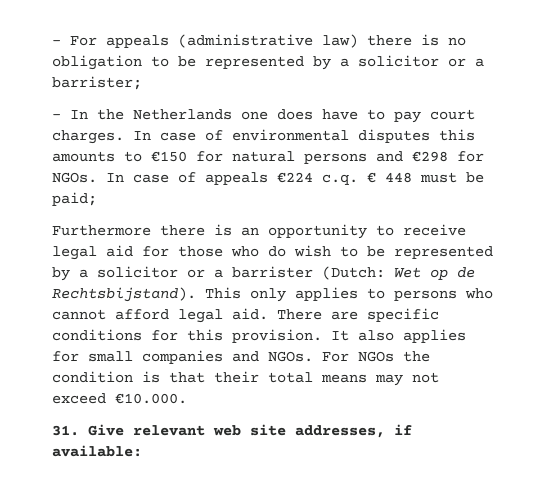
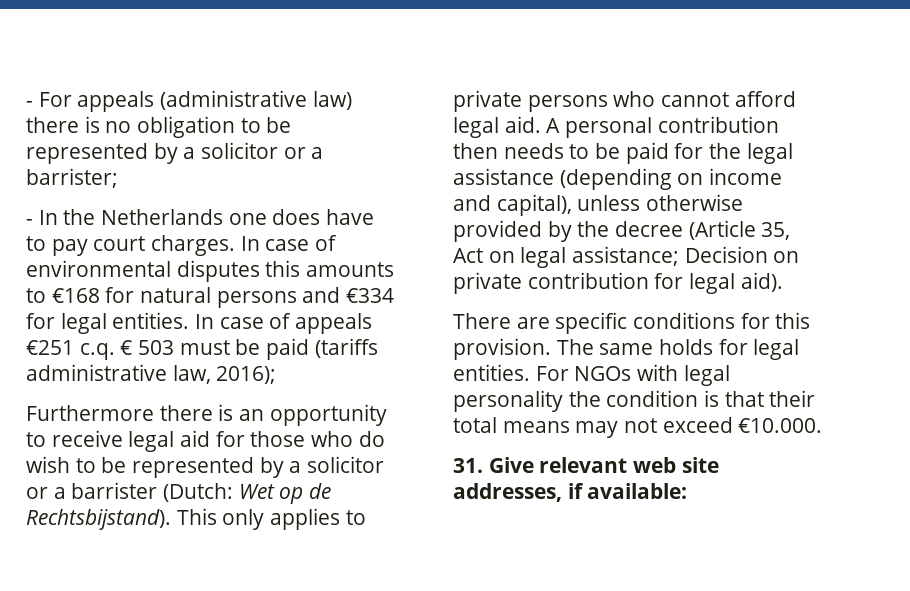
[151,151,187,162] €150 -> [51,288,100,303] €168
[412,151,484,162] [52,172,97,183] €298 for NGOs. -> [346,288,395,303] [26,312,190,334] €334 for legal entities.
[277,172,313,183] €224 -> [26,340,74,355] €251
[385,172,412,183] 448 -> [138,340,175,355] 503
[52,192,97,206] paid; -> [266,338,378,360] [26,364,277,384] paid (tariffs administrative law, 2016);
(385, 293) none -> [453,90,522,112] private
(268, 314) none -> [546,116,779,138] [453,142,793,164] [453,168,783,190] [453,194,744,216] [453,220,791,242] [453,246,800,268] [453,272,783,294] A personal contribution then needs to be paid for the legal assistance (depending on income and capital), unless otherwise provided by the decree (Article 35, Act on legal assistance; Decision on private contribution for legal aid). //
[331,329,466,343] [52,350,394,364] It also applies for small companies and NGOs. For NGOs -> [556,339,800,360] [453,364,730,386] [453,390,563,412] The same holds for legal entities. For NGOs with legal personality

